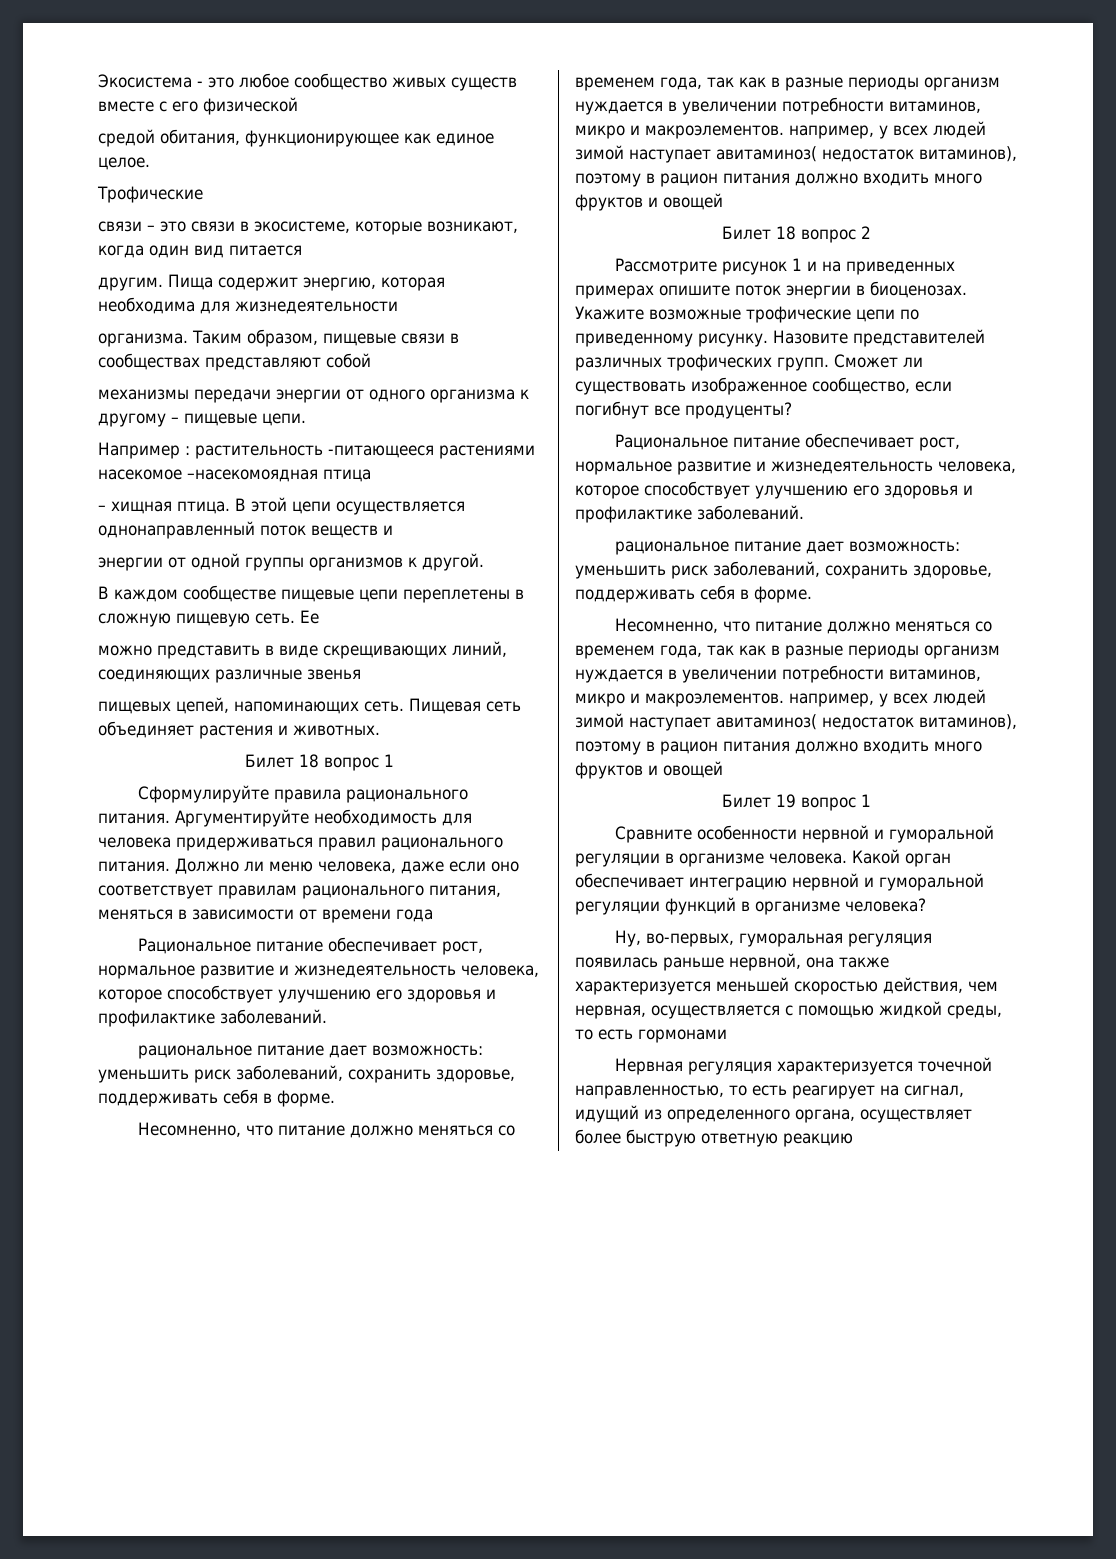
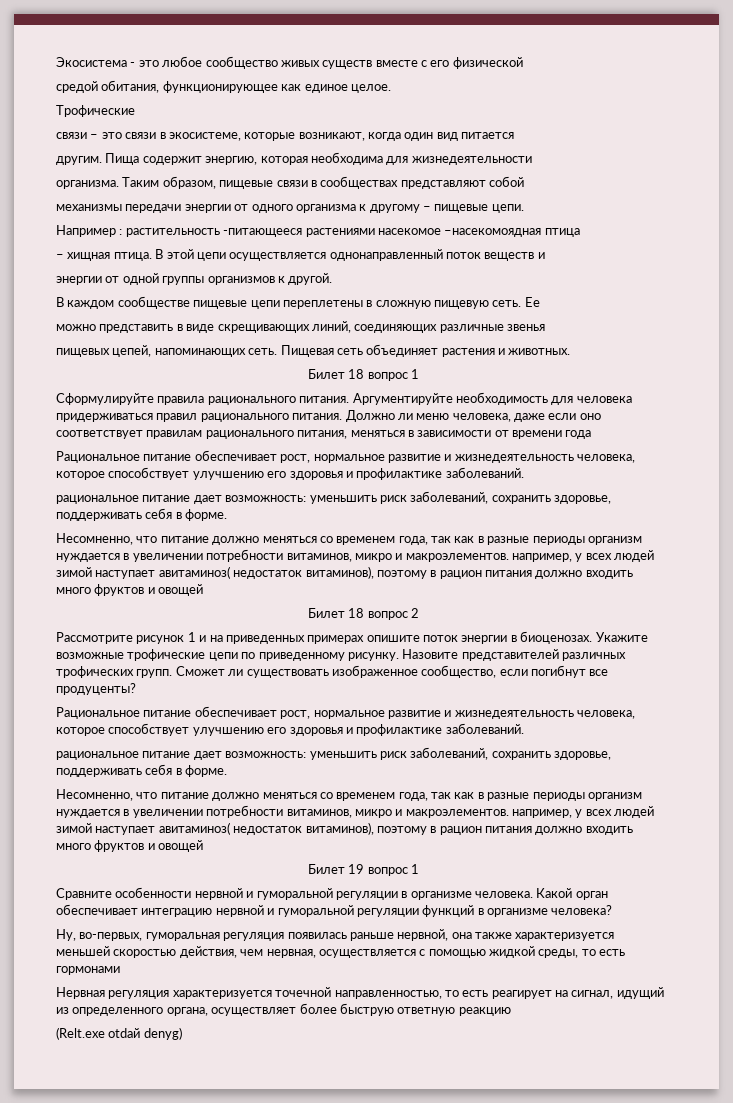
(853, 1140) none -> [56,1027,182,1040] // (Relt.exe otdaй denyg)

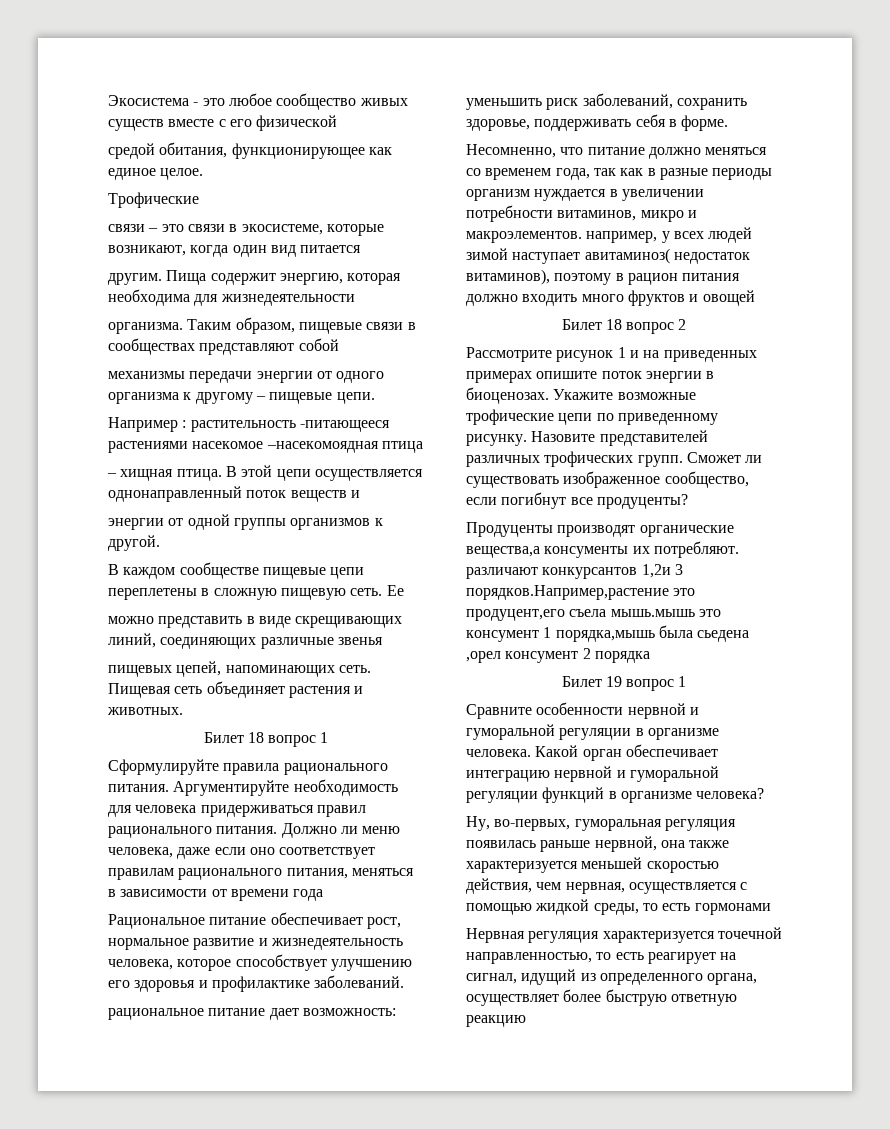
[56,706,635,719] [56,723,524,736] [56,747,611,760] [56,764,228,777] [56,789,642,801] [56,805,655,818] [56,822,633,835] [56,840,204,852] Рациональное питание обеспечивает рост, нормальное развитие и жизнедеятельность человека, которое способствует улучшению его здоровья и профилактике заболеваний. // рациональное питание дает возможность: уменьшить риск заболеваний, сохранить здоровье, поддерживать себя в форме. // Несомненно, что питание должно меняться со временем года, так как в разные периоды организм нуждается в увеличении потребности витаминов, микро и макроэлементов. например, у всех людей зимой наступает авитаминоз( недостаток витаминов), поэтому в рацион питания должно входить много фруктов и овощей -> [466,522,734,537] [466,541,739,558] [466,564,683,579] [466,585,696,600] [466,609,721,621] [466,625,750,642] [466,648,650,663] Продуценты производят органические вещества,а консументы их потребляют. различают конкурсантов 1,2и 3 порядков.Например,растение это продуцент,его съела мышь.мышь это консумент 1 порядка,мышь была сьедена ,орел консумент 2 порядка
[56,1027,182,1040] // (Relt.exe otdaй denyg) -> (526, 1021) none

